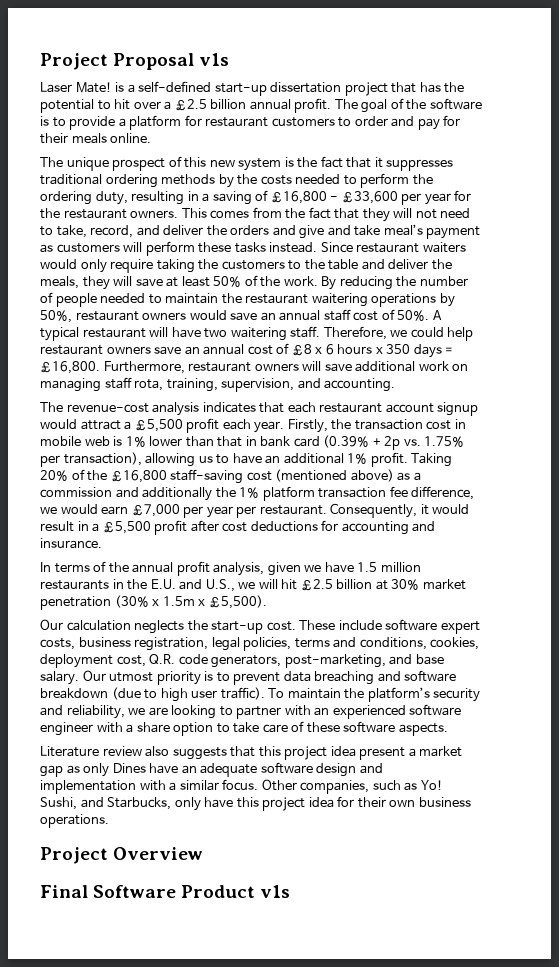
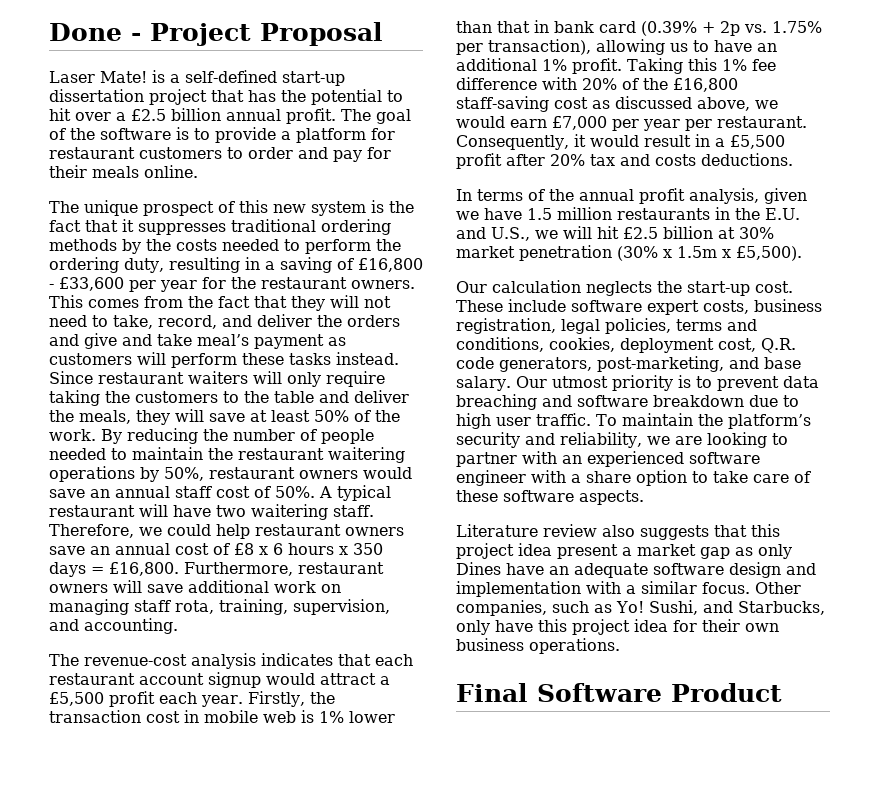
(40, 61) none -> [49,23,141,41] Done -
[199,53,230,66] v1s -> (383, 34) none
[40,259,77,269] would -> [253,371,282,384] will
(453, 460) none -> [687,58,776,71] [456,77,577,90] this 1% fee difference with
[275,469,421,482] [40,486,475,501] (mentioned above) as a commission and additionally the 1% platform transaction fee difference, -> [592,96,750,111] as discussed above,
[222,520,436,535] [40,538,102,549] cost deductions for accounting and insurance. -> [550,153,793,166] 20% tax and costs deductions.
[111,687,141,700] (due -> [749,395,778,407] due
[220,687,265,700] traffic). -> [536,413,591,426] traffic.
[40,847,204,864] // Project Overview -> (620, 646) none
[260,885,291,898] v1s -> (782, 692) none

